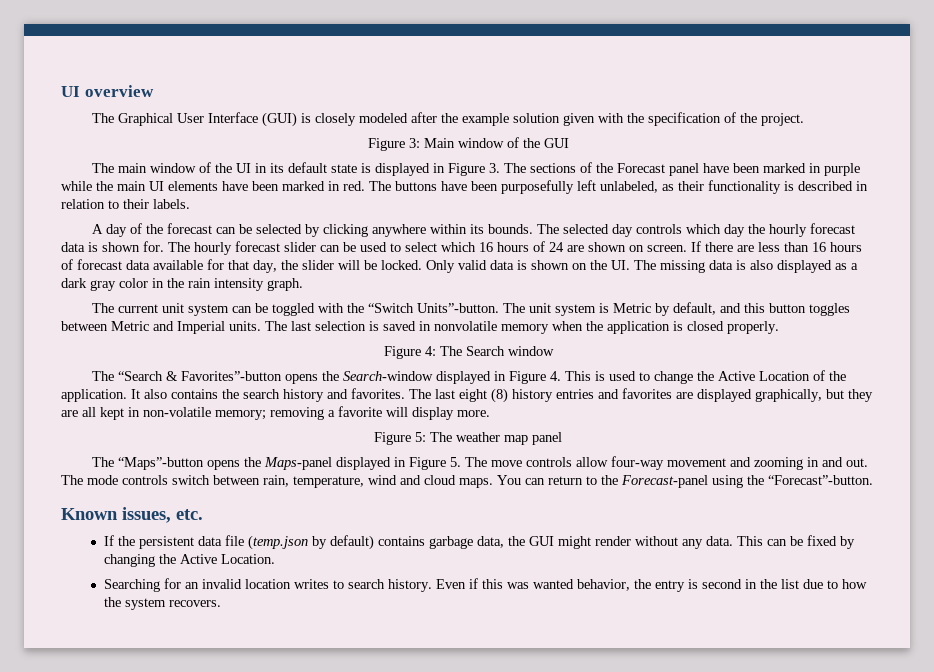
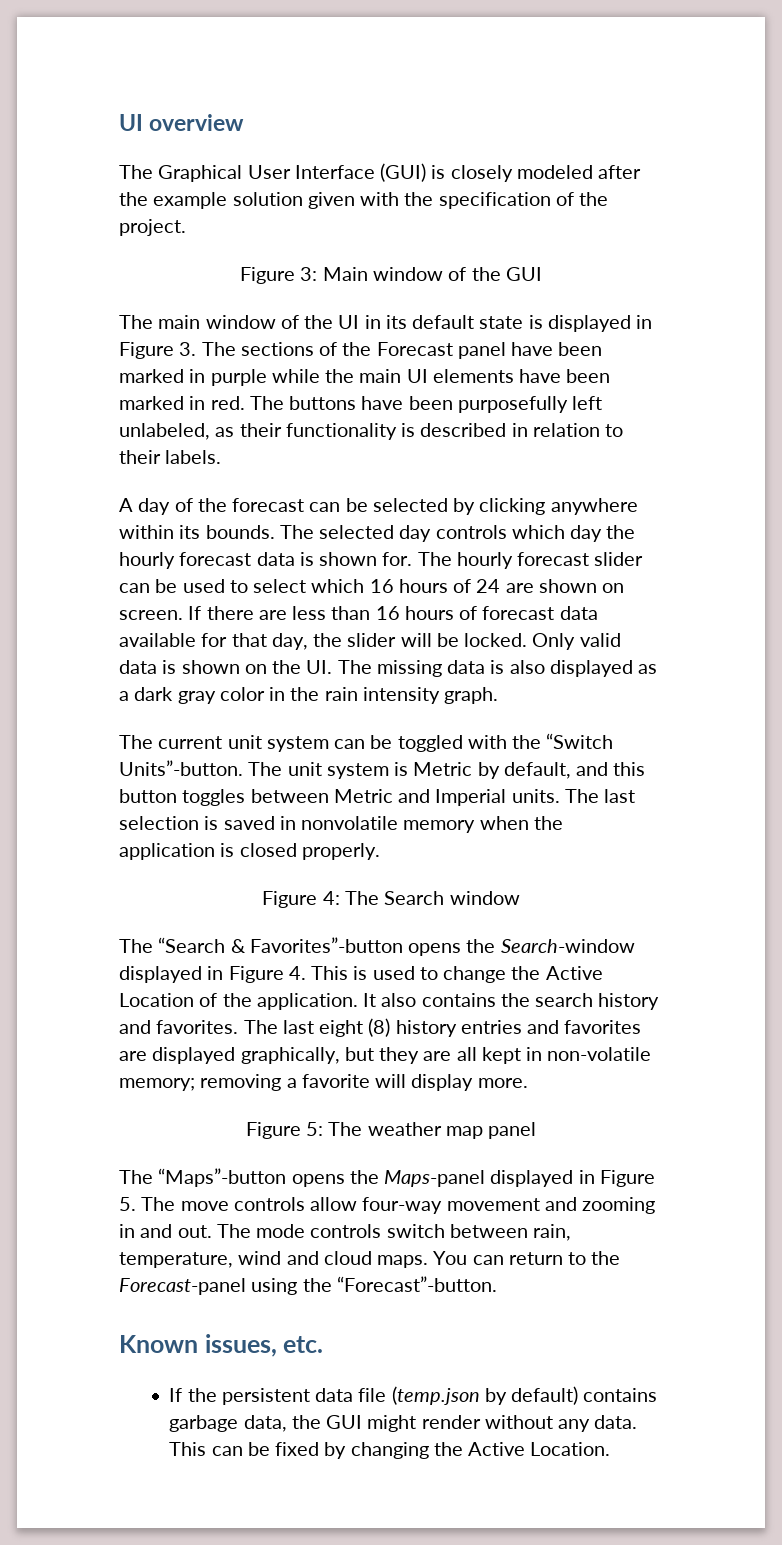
[103,578,867,592] [103,597,221,610] // Searching for an invalid location writes to search history. Even if this was wanted behavior, the entry is second in the list due to how the system recovers. -> (611, 1449) none

